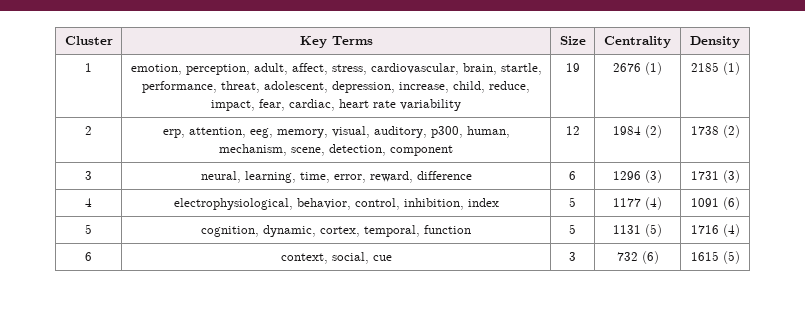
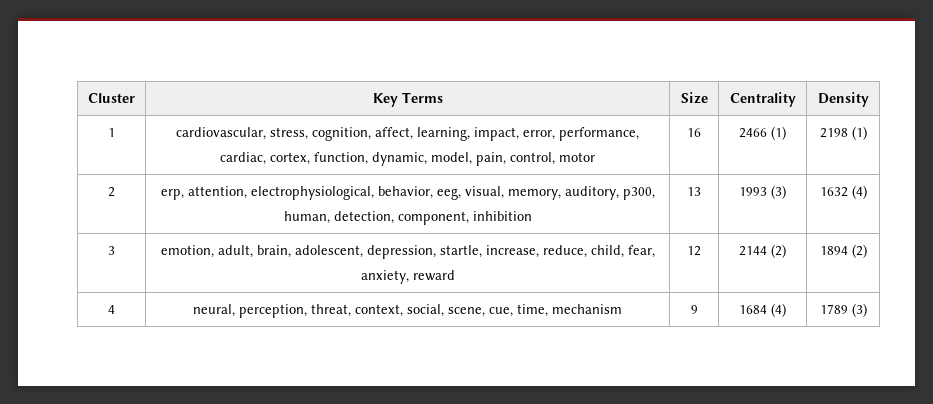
[130,63,542,75] [142,81,530,93] [211,99,461,111] [565,63,580,72] [613,63,642,72] emotion, perception, adult, affect, stress, cardiovascular, brain, startle, performance, threat, adolescent, depression, increase, child, reduce, impact, fear, cardiac, heart rate variability | 19 | 2676 -> [176,127,639,141] [220,152,595,166] [687,128,701,137] [739,128,767,138] cardiovascular, stress, cognition, affect, learning, impact, error, performance, cardiac, cortex, function, dynamic, model, pain, control, motor | 16 | 2466
[690,62,719,72] 2185 -> [819,128,848,138] 2198
[249,126,510,138] [219,144,453,156] eeg, memory, visual, auditory, p300, human, mechanism, scene, detection, component -> [250,186,655,200] [283,211,532,225] [687,187,701,196] [739,185,786,199] [819,185,867,199] [108,246,115,255] [160,245,655,259] [360,270,455,284] electrophysiological, behavior, eeg, visual, memory, auditory, p300, human, detection, component, inhibition | 13 | 1993 (3) | 1632 (4) // 3 | emotion, adult, brain, adolescent, depression, startle, increase, reduce, child, fear, anxiety, reward
[613,126,642,135] 1984 -> [739,246,767,256] 2144
[690,126,719,135] 1738 -> [819,246,848,255] 1894
[85,171,92,180] [200,171,472,183] [569,171,576,180] [613,170,663,183] [690,170,740,183] [85,198,92,207] [173,198,499,210] [569,197,576,207] [613,197,663,210] [690,197,740,210] [85,224,92,234] [201,225,471,237] [569,224,576,234] [613,224,663,237] [690,224,740,237] [85,252,92,261] [280,252,392,264] [569,252,576,261] [616,251,659,264] [690,251,740,264] 3 | neural, learning, time, error, reward, difference | 6 | 1296 (3) | 1731 (3) // 4 | electrophysiological, behavior, control, inhibition, index | 5 | 1177 (4) | 1091 (6) // 5 | cognition, dynamic, cortex, temporal, function | 5 | 1131 (5) | 1716 (4) // 6 | context, social, cue | 3 | 732 (6) | 1615 (5) -> [108,305,115,314] [193,304,622,318] [690,305,698,314] [739,303,786,317] [819,303,867,317] 4 | neural, perception, threat, context, social, scene, cue, time, mechanism | 9 | 1684 (4) | 1789 (3)

